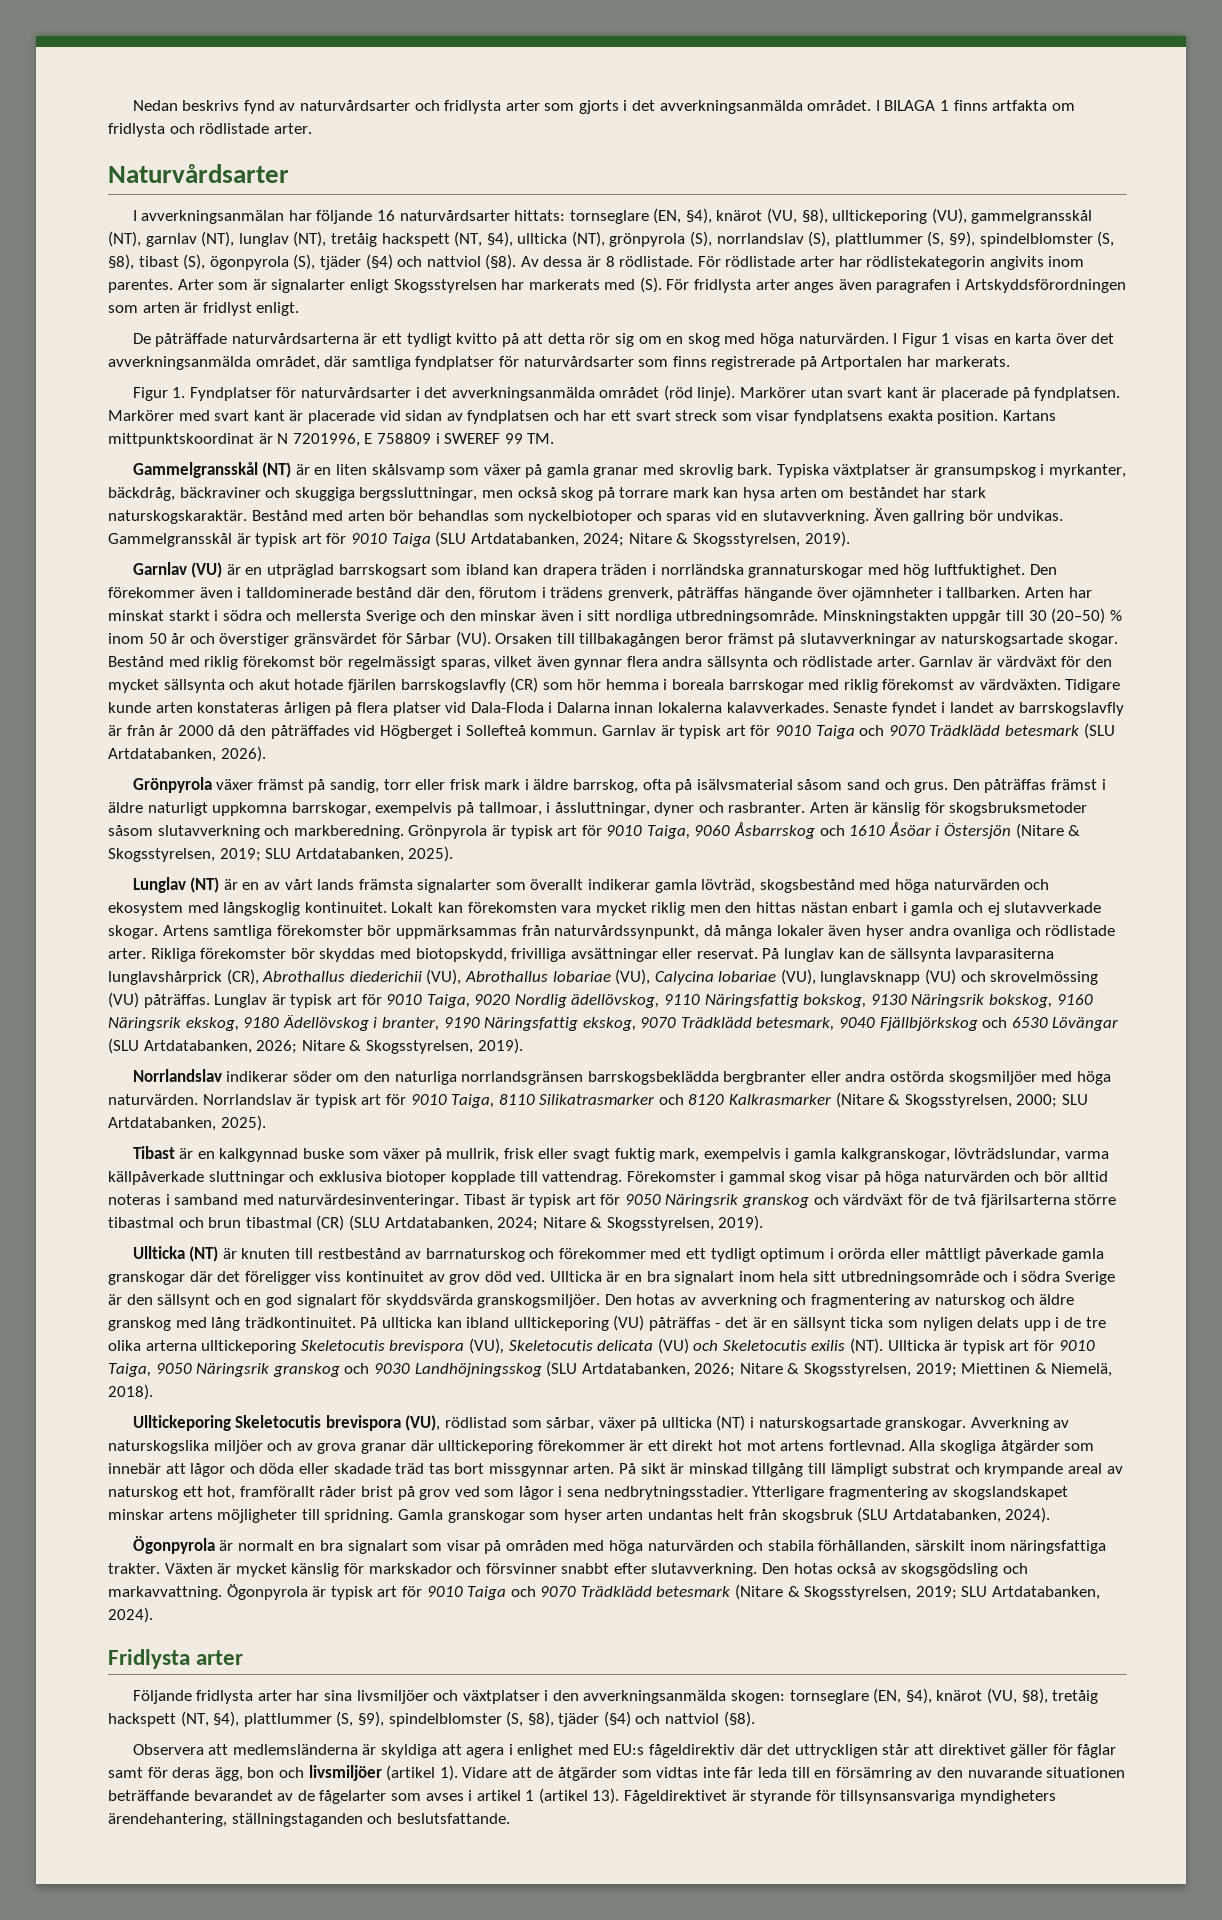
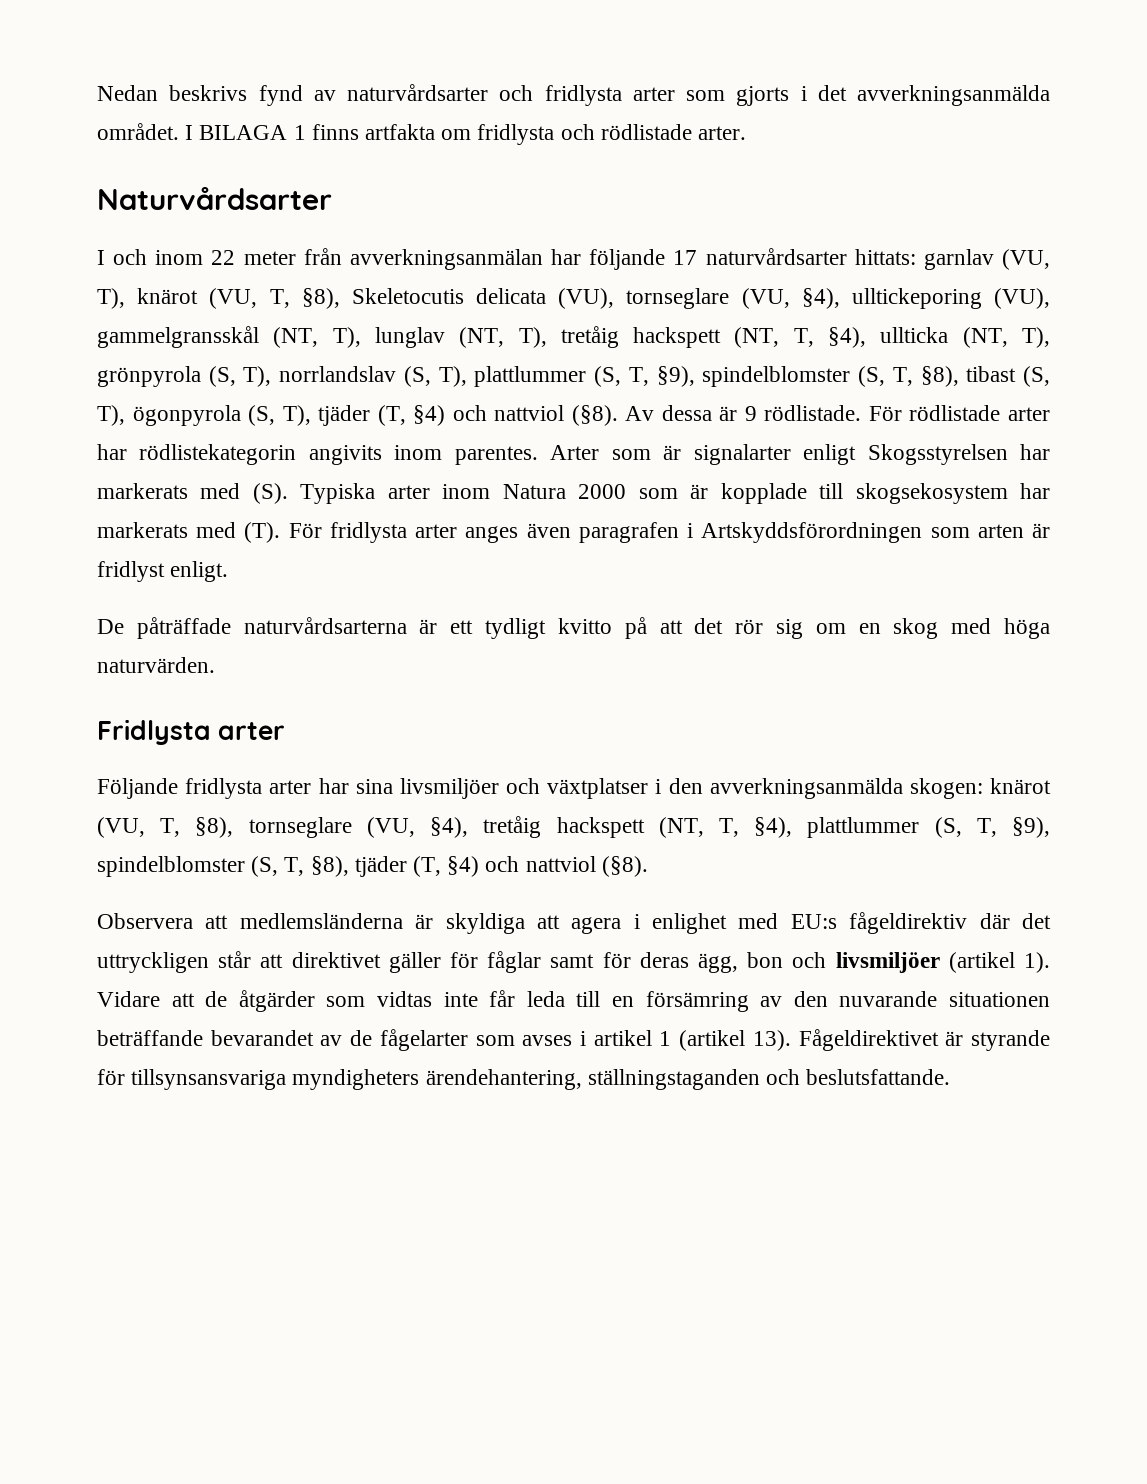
(137, 215) none -> [113,248,342,265] och inom 22 meter från
[376,210,395,221] 16 -> [673,250,698,265] 17
[569,208,1093,224] [108,231,483,247] tornseglare (EN, §4), knärot (VU, §8), ulltickeporing (VU), gammelgransskål (NT), garnlav (NT), lunglav (NT), tretåig hackspett (NT, -> [923,249,1050,270] [97,288,1050,309] [97,326,814,348] garnlav (VU, T), knärot (VU, T, §8), Skeletocutis delicata (VU), tornseglare (VU, §4), ulltickeporing (VU), gammelgransskål (NT, T), lunglav (NT, T), tretåig hackspett (NT, T,
[571,231,1115,247] (NT), grönpyrola (S), norrlandslav (S), plattlummer (S, §9), spindelblomster (S, -> [962,327,1050,348] [97,366,913,387] (NT, T), grönpyrola (S, T), norrlandslav (S, T), plattlummer (S, T, §9), spindelblomster (S, T,
[183,254,393,270] (S), ögonpyrola (S), tjäder (§4) -> [1023,366,1051,387] [97,405,446,426] (S, T), ögonpyrola (S, T), tjäder (T, §4)
[605,256,615,267] 8 -> [744,406,757,421] 9
(662, 285) none -> [300,483,1050,504] [97,522,281,543] Typiska arter inom Natura 2000 som är kopplade till skogsekosystem har markerats med (T).
[547,333,585,344] detta -> [694,618,724,634] det
[893,333,1115,347] [108,356,1010,370] [132,385,1121,401] [108,410,1056,424] [108,433,555,447] [132,462,1126,478] [108,487,987,501] [108,508,1064,524] [108,531,850,547] [132,562,1057,578] [108,587,1092,601] [108,608,1122,624] [108,631,1118,647] [108,656,1112,670] [108,677,1121,693] [108,702,1125,716] [108,723,1115,739] [108,746,266,762] [132,777,1106,793] [108,802,1088,816] [108,822,1081,839] [108,846,454,862] [132,877,1050,893] [108,902,1102,916] [108,925,1116,939] [108,948,1055,962] [108,969,1099,985] [108,992,1093,1008] [108,1015,1119,1031] [108,1038,523,1054] [132,1069,1111,1085] [108,1092,1089,1108] [108,1115,266,1131] [132,1146,1109,1162] [108,1171,1108,1185] [108,1194,1117,1208] [108,1215,764,1231] [132,1246,1104,1262] [108,1271,1115,1285] [108,1294,1075,1308] [108,1315,1106,1331] [108,1338,1095,1354] [108,1361,1113,1377] [108,1384,153,1400] [132,1415,1070,1431] [108,1440,1095,1454] [108,1463,1123,1477] [108,1486,1069,1500] [108,1507,1051,1523] [132,1536,1107,1554] [108,1563,1029,1577] [108,1584,1101,1600] [108,1607,153,1623] I Figur 1 visas en karta över det avverkningsanmälda området, där samtliga fyndplatser för naturvårdsarter som finns registrerade på Artportalen har markerats. // Figur 1. Fyndplatser för naturvårdsarter i det avverkningsanmälda området (röd linje). Markörer utan svart kant är placerade på fyndplatsen. Markörer med svart kant är placerade vid sidan av fyndplatsen och har ett svart streck som visar fyndplatsens exakta position. Kartans mittpunktskoordinat är N 7201996, E 758809 i SWEREF 99 TM. // Gammelgransskål (NT) är en liten skålsvamp som växer på gamla granar med skrovlig bark. Typiska växtplatser är gransumpskog i myrkanter, bäckdråg, bäckraviner och skuggiga bergssluttningar, men också skog på torrare mark kan hysa arten om beståndet har stark naturskogskaraktär. Bestånd med arten bör behandlas som nyckelbiotoper och sparas vid en slutavverkning. Även gallring bör undvikas. Gammelgransskål är typisk art för 9010 Taiga (SLU Artdatabanken, 2024; Nitare & Skogsstyrelsen, 2019). // Garnlav (VU) är en utpräglad barrskogsart som ibland kan drapera träden i norrländska grannaturskogar med hög luftfuktighet. Den förekommer även i talldominerade bestånd där den, förutom i trädens grenverk, påträffas hängande över ojämnheter i tallbarken. Arten har minskat starkt i södra och mellersta Sverige och den minskar även i sitt nordliga utbredningsområde. Minskningstakten uppgår till 30 (20–50) % inom 50 år och överstiger gränsvärdet för Sårbar (VU). Orsaken till tillbakagången beror främst på slutavverkningar av naturskogsartade skogar. Bestånd med riklig förekomst bör regelmässigt sparas, vilket även gynnar flera andra sällsynta och rödlistade arter. Garnlav är värdväxt för den mycket sällsynta och akut hotade fjärilen barrskogslavfly (CR) som hör hemma i boreala barrskogar med riklig förekomst av värdväxten. Tidigare kunde arten konstateras årligen på flera platser vid Dala-Floda i Dalarna innan lokalerna kalavverkades. Senaste fyndet i landet av barrskogslavfly är från år 2000 då den påträffades vid Högberget i Sollefteå kommun. Garnlav är typisk art för 9010 Taiga och 9070 Trädklädd betesmark (SLU Artdatabanken, 2026). // Grönpyrola växer främst på sandig, torr eller frisk mark i äldre barrskog, ofta på isälvsmaterial såsom sand och grus. Den påträffas främst i äldre naturligt uppkomna barrskogar, exempelvis på tallmoar, i åssluttningar, dyner och rasbranter. Arten är känslig för skogsbruksmetoder såsom slutavverkning och markberedning. Grönpyrola är typisk art för 9010 Taiga, 9060 Åsbarrskog och 1610 Åsöar i Östersjön (Nitare & Skogsstyrelsen, 2019; SLU Artdatabanken, 2025). // Lunglav (NT) är en av vårt lands främsta signalarter som överallt indikerar gamla lövträd, skogsbestånd med höga naturvärden och ekosystem med långskoglig kontinuitet. Lokalt kan förekomsten vara mycket riklig men den hittas nästan enbart i gamla och ej slutavverkade skogar. Artens samtliga förekomster bör uppmärksammas från naturvårdssynpunkt, då många lokaler även hyser andra ovanliga och rödlistade arter. Rikliga förekomster bör skyddas med biotopskydd, frivilliga avsättningar eller reservat. På lunglav kan de sällsynta lavparasiterna lunglavshårprick (CR), Abrothallus diederichii (VU), Abrothallus lobariae (VU), Calycina lobariae (VU), lunglavsknapp (VU) och skrovelmössing (VU) påträffas. Lunglav är typisk art för 9010 Taiga, 9020 Nordlig ädellövskog, 9110 Näringsfattig bokskog, 9130 Näringsrik bokskog, 9160 Näringsrik ekskog, 9180 Ädellövskog i branter, 9190 Näringsfattig ekskog, 9070 Trädklädd betesmark, 9040 Fjällbjörkskog och 6530 Lövängar (SLU Artdatabanken, 2026; Nitare & Skogsstyrelsen, 2019). // Norrlandslav indikerar söder om den naturliga norrlandsgränsen barrskogsbeklädda bergbranter eller andra ostörda skogsmiljöer med höga naturvärden. Norrlandslav är typisk art för 9010 Taiga, 8110 Silikatrasmarker och 8120 Kalkrasmarker (Nitare & Skogsstyrelsen, 2000; SLU Artdatabanken, 2025). // Tibast är en kalkgynnad buske som växer på mullrik, frisk eller svagt fuktig mark, exempelvis i gamla kalkgranskogar, lövträdslundar, varma källpåverkade sluttningar och exklusiva biotoper kopplade till vattendrag. Förekomster i gammal skog visar på höga naturvärden och bör alltid noteras i samband med naturvärdesinventeringar. Tibast är typisk art för 9050 Näringsrik granskog och värdväxt för de två fjärilsarterna större tibastmal och brun tibastmal (CR) (SLU Artdatabanken, 2024; Nitare & Skogsstyrelsen, 2019). // Ullticka (NT) är knuten till restbestånd av barrnaturskog och förekommer med ett tydligt optimum i orörda eller måttligt påverkade gamla granskogar där det föreligger viss kontinuitet av grov död ved. Ullticka är en bra signalart inom hela sitt utbredningsområde och i södra Sverige är den sällsynt och en god signalart för skyddsvärda granskogsmiljöer. Den hotas av avverkning och fragmentering av naturskog och äldre granskog med lång trädkontinuitet. På ullticka kan ibland ulltickeporing (VU) påträffas - det är en sällsynt ticka som nyligen delats upp i de tre olika arterna ulltickeporing Skeletocutis brevispora (VU), Skeletocutis delicata (VU) och Skeletocutis exilis (NT). Ullticka är typisk art för 9010 Taiga, 9050 Näringsrik granskog och 9030 Landhöjningsskog (SLU Artdatabanken, 2026; Nitare & Skogsstyrelsen, 2019; Miettinen & Niemelä, 2018). // Ulltickeporing Skeletocutis brevispora (VU), rödlistad som sårbar, växer på ullticka (NT) i naturskogsartade granskogar. Avverkning av naturskogslika miljöer och av grova granar där ulltickeporing förekommer är ett direkt hot mot artens fortlevnad. Alla skogliga åtgärder som innebär att lågor och döda eller skadade träd tas bort missgynnar arten. På sikt är minskad tillgång till lämpligt substrat och krympande areal av naturskog ett hot, framförallt råder brist på grov ved som lågor i sena nedbrytningsstadier. Ytterligare fragmentering av skogslandskapet minskar artens möjligheter till spridning. Gamla granskogar som hyser arten undantas helt från skogsbruk (SLU Artdatabanken, 2024). // Ögonpyrola är normalt en bra signalart som visar på områden med höga naturvärden och stabila förhållanden, särskilt inom näringsfattiga trakter. Växten är mycket känslig för markskador och försvinner snabbt efter slutavverkning. Den hotas också av skogsgödsling och markavvattning. Ögonpyrola är typisk art för 9010 Taiga och 9070 Trädklädd betesmark (Nitare & Skogsstyrelsen, 2019; SLU Artdatabanken, 2024). -> (215, 665) none
[789,1688,1099,1704] [108,1711,209,1727] tornseglare (EN, §4), knärot (VU, §8), tretåig hackspett (NT, -> [989,778,1051,794] [97,816,739,838] knärot (VU, T, §8), tornseglare (VU, §4), tretåig hackspett (NT, T,
[357,1711,524,1727] §9), spindelblomster (S, -> [976,817,1050,838] [97,856,305,877] T, §9), spindelblomster (S, T,
[603,1711,631,1727] (§4) -> [413,856,480,877] (T, §4)

